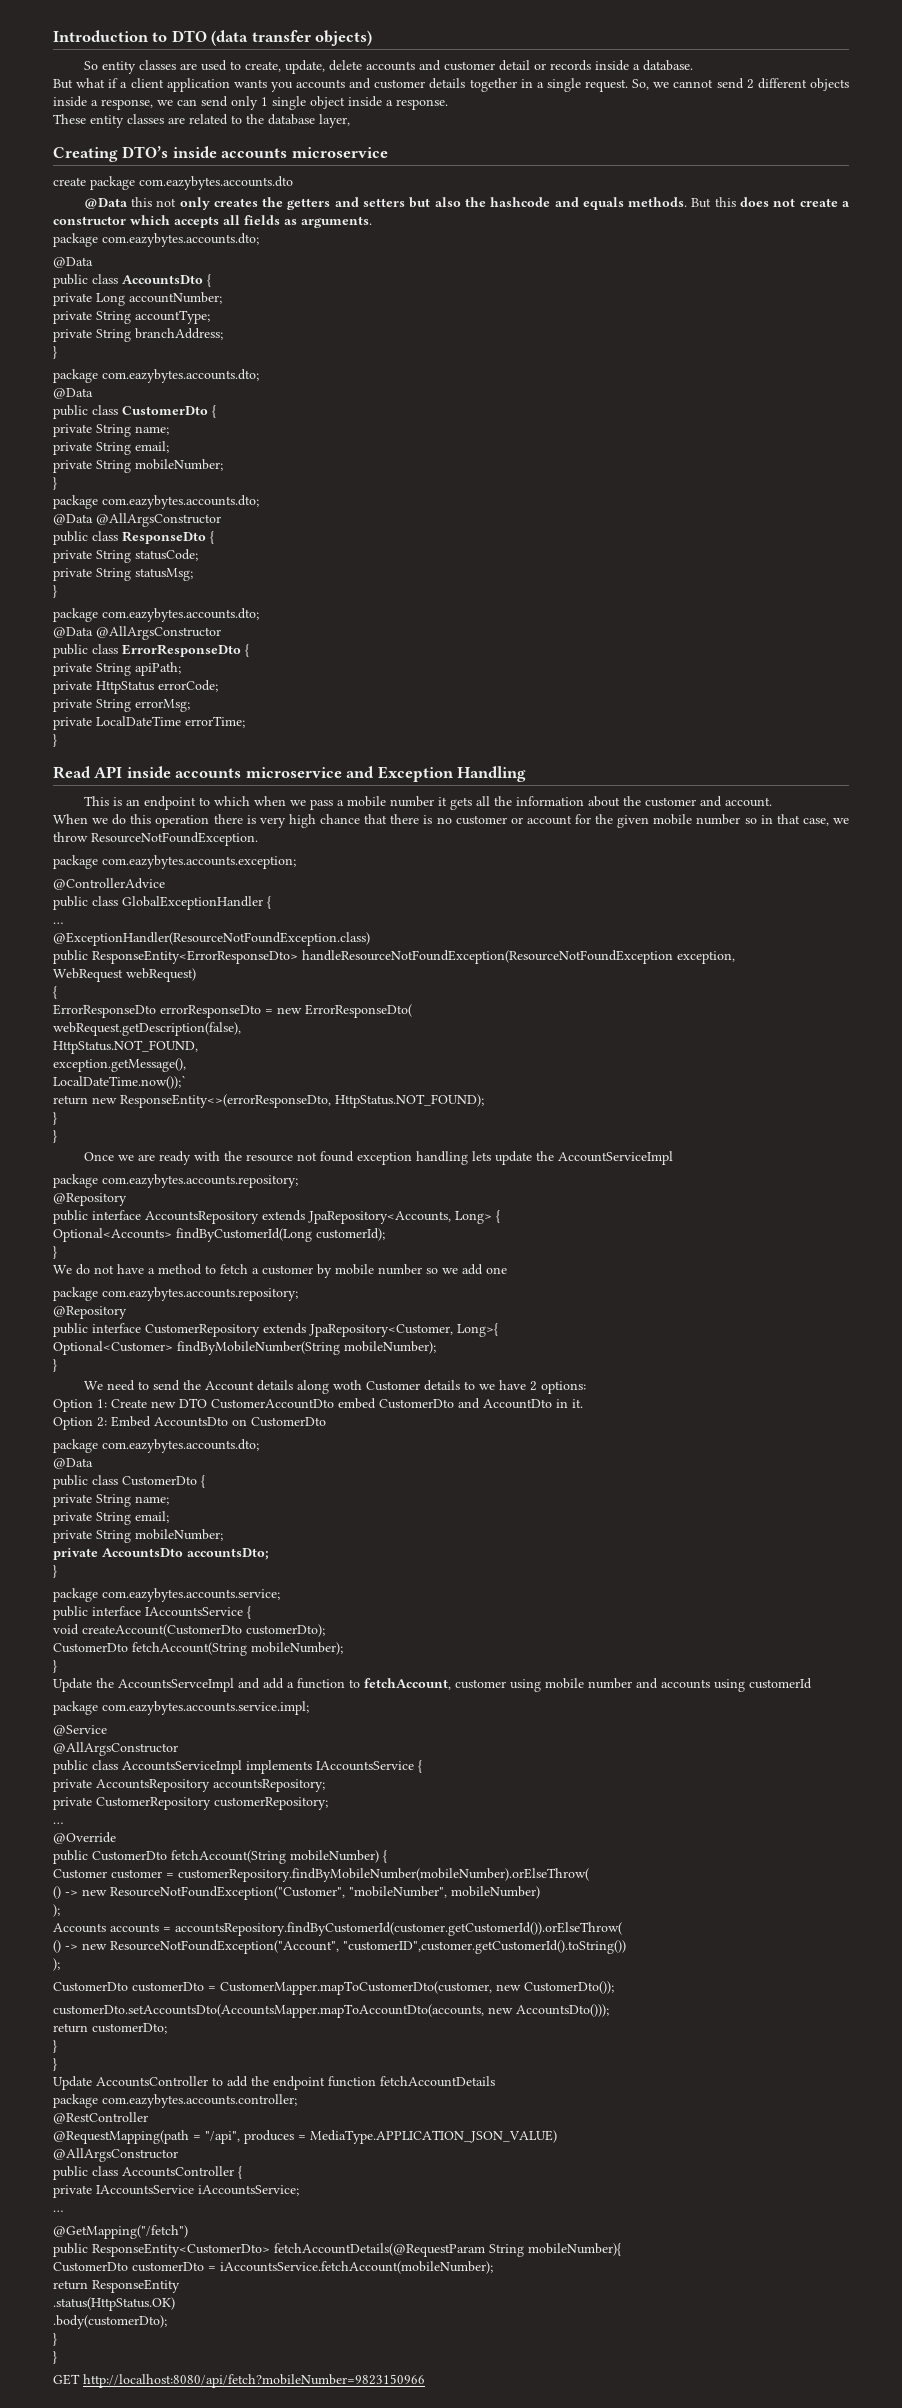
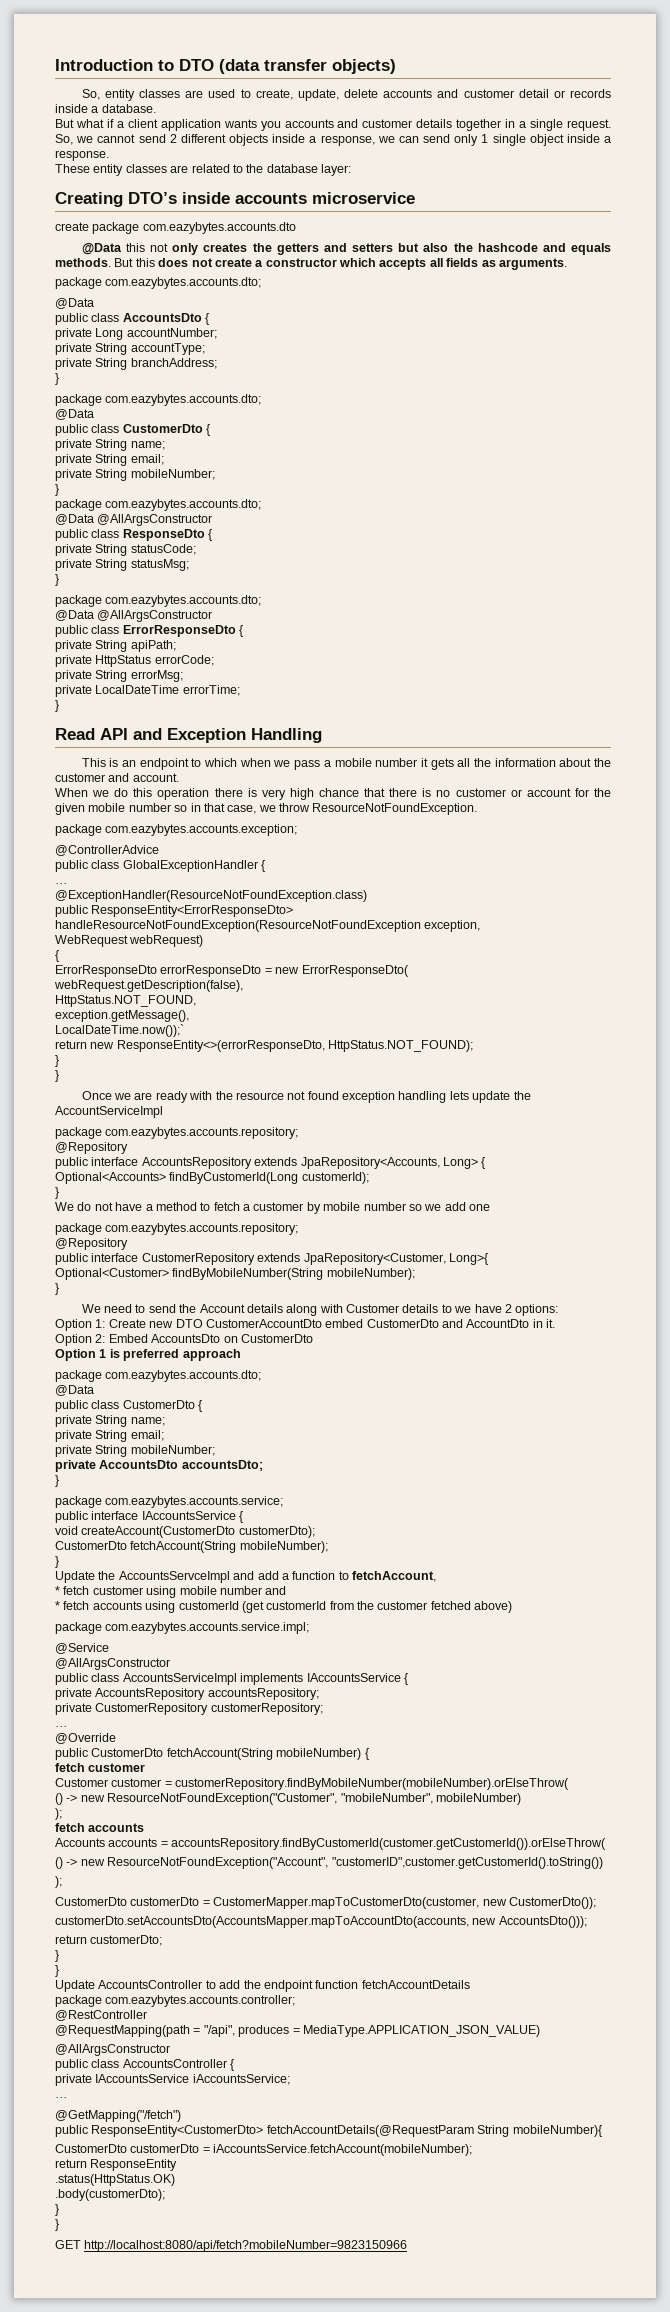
[83,61,98,70] So -> [81,89,100,100] So,
[319,114,350,128] layer, -> [321,164,351,176] layer:
[126,766,342,778] inside accounts microservice -> (128, 734) none
[332,1380,362,1390] woth -> [319,1304,343,1313] with
(326, 1422) none -> [55,1349,241,1361] // Option 1 is preferred approach
(451, 1684) none -> [55,1586,90,1595] // * fetch
(658, 1683) none -> [55,1601,90,1610] // * fetch
(812, 1683) none -> [241,1601,513,1613] (get customerId from the customer fetched above)
(387, 1856) none -> [55,1763,146,1772] // fetch customer
(60, 1910) none -> [55,1823,145,1832] // fetch accounts

